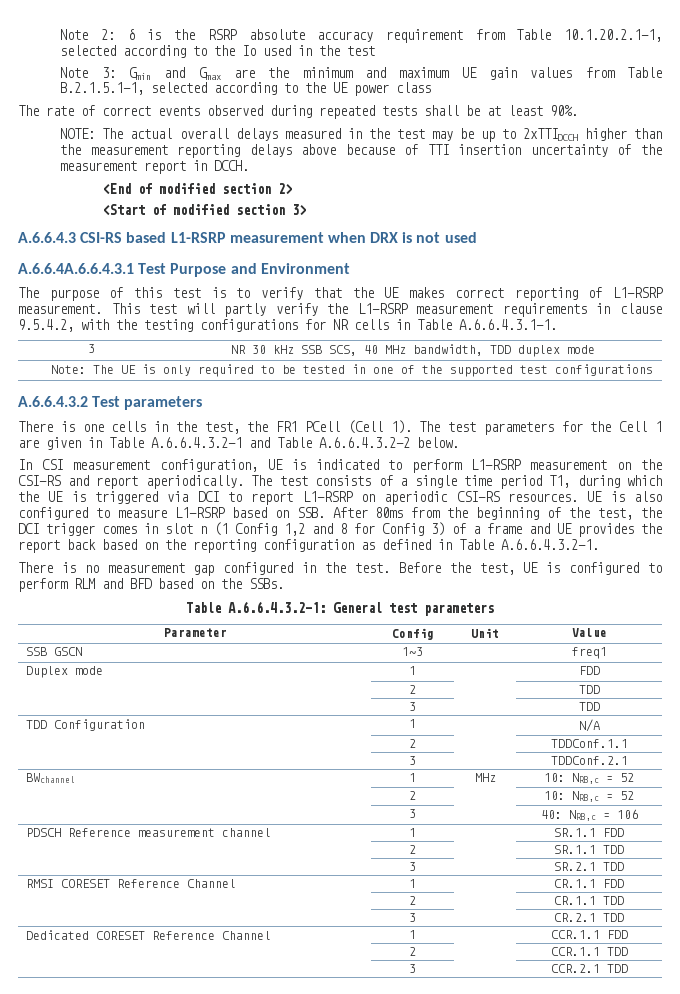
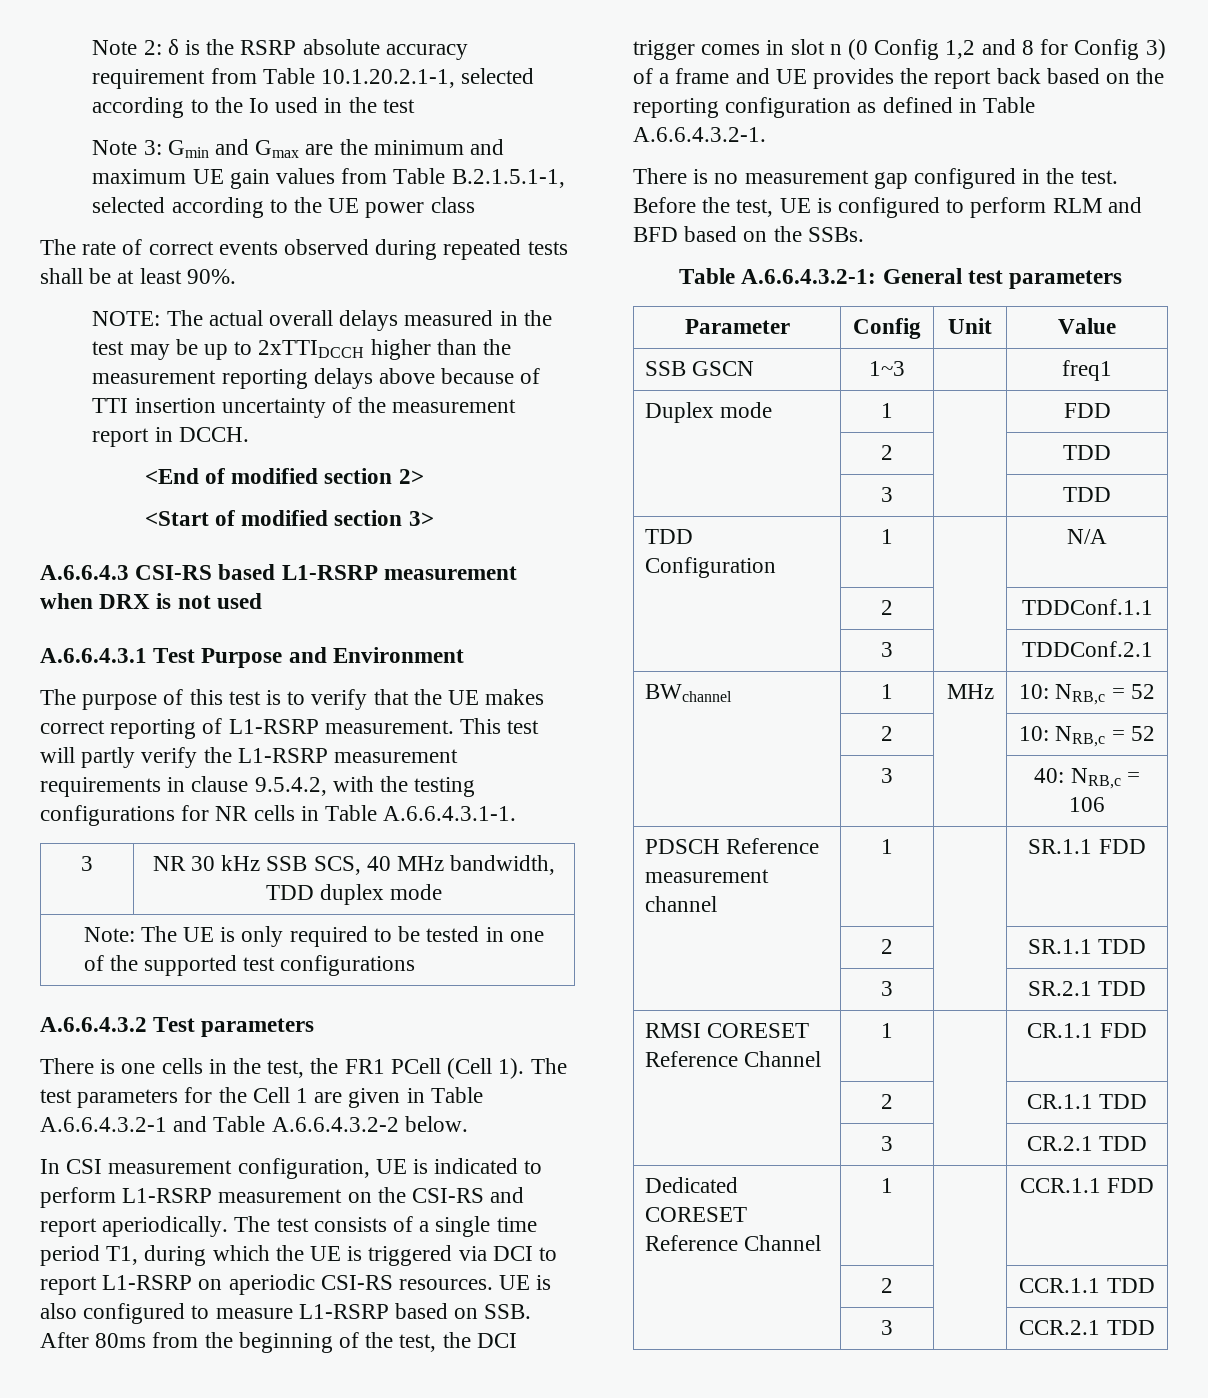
[18,263,134,274] A.6.6.4A.6.6.4.3.1 -> [40,648,147,663] A.6.6.4.3.1
[214,522,228,536] (1 -> [848,39,869,60] (0

